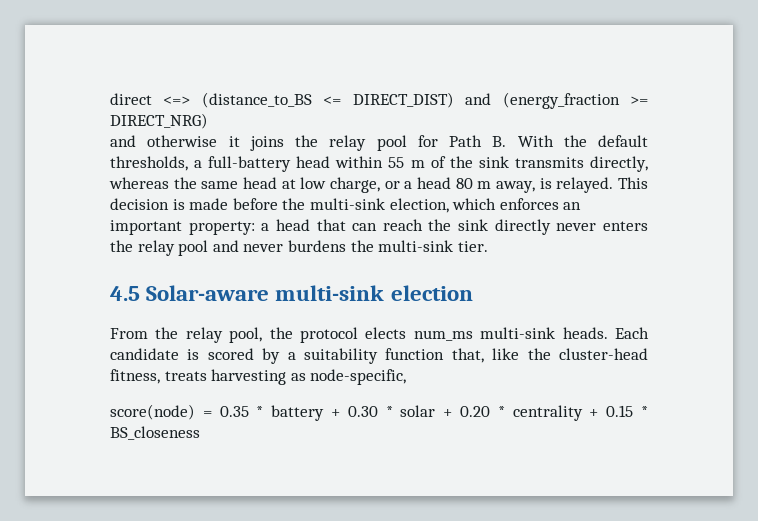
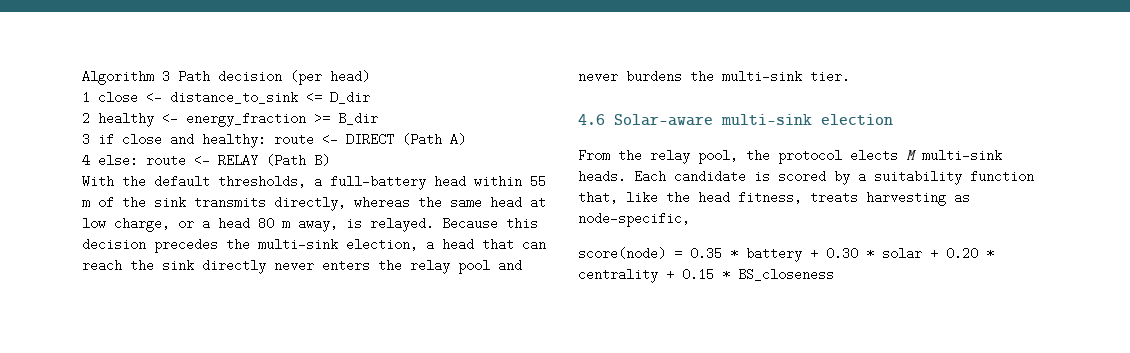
[110,92,648,109] [110,113,208,129] [110,135,507,151] direct <=> (distance_to_BS <= DIRECT_DIST) and (energy_fraction >= DIRECT_NRG) // and otherwise it joins the relay pool for Path B. -> [82,70,370,85] [82,91,370,104] [82,112,378,127] [82,133,466,148] [82,154,330,167] Algorithm 3 Path decision (per head) // 1 close <- distance_to_sink <= D_dir // 2 healthy <- energy_fraction >= B_dir // 3 if close and healthy: route <- DIRECT (Path A) // 4 else: route <- RELAY (Path B) //
[618,177,649,189] [110,198,582,213] [110,220,255,235] This decision is made before the multi-sink election, which enforces an important property: -> [442,217,538,230] [82,238,418,253] Because this decision precedes the multi-sink election,
[110,286,140,301] 4.5 -> [578,114,605,125] 4.6
[413,330,473,341] num_ms -> [906,150,916,160] M
[558,348,648,360] cluster-head -> [698,191,730,204] head

